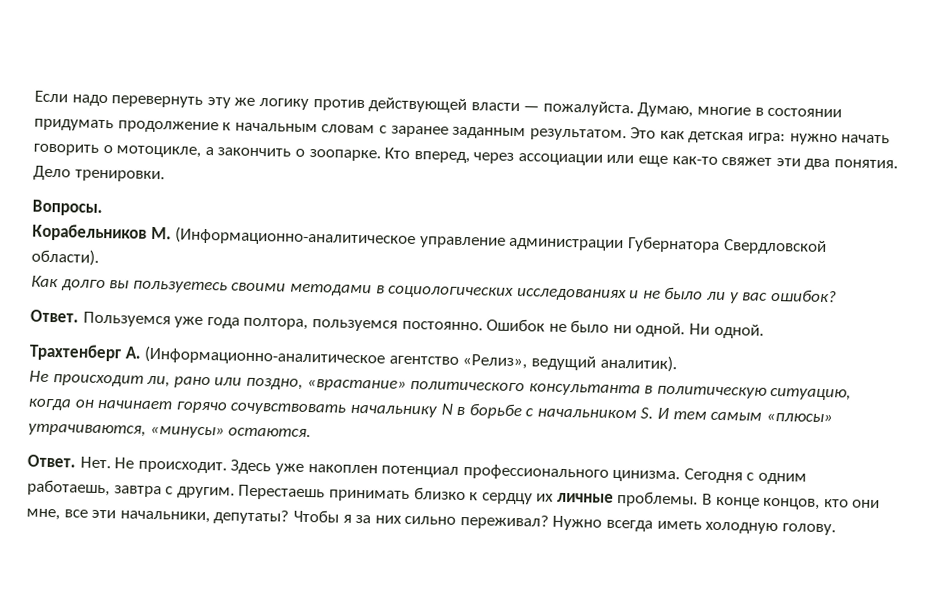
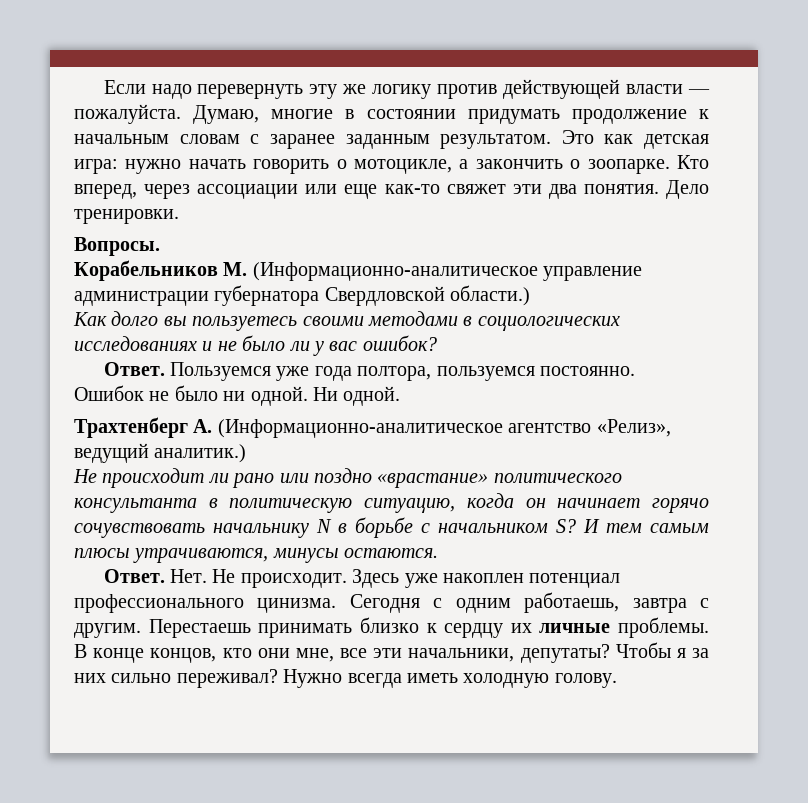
[626,236,827,256] [31,248,99,266] Губернатора Свердловской области). -> [214,285,531,306] губернатора Свердловской области.)
[599,354,677,373] аналитик). -> [154,444,247,463] аналитик.)
[146,375,171,388] ли, -> [208,473,229,483] ли
[245,377,303,390] поздно, -> [314,468,372,483] поздно
[640,407,654,419] S. -> [556,519,576,533] S?
[765,412,833,423] [28,423,225,439] «плюсы» утрачиваются, «минусы» -> [74,548,339,563] плюсы утрачиваются, минусы

